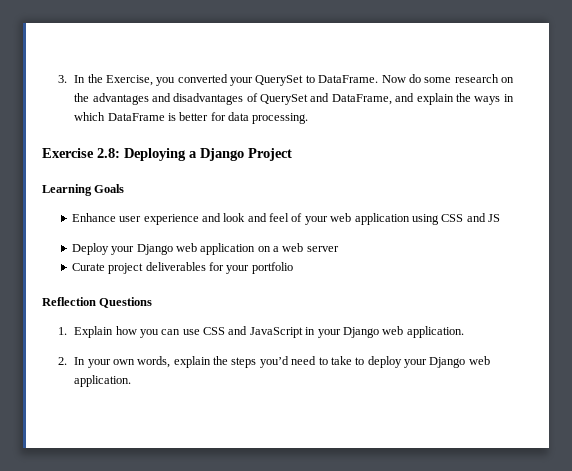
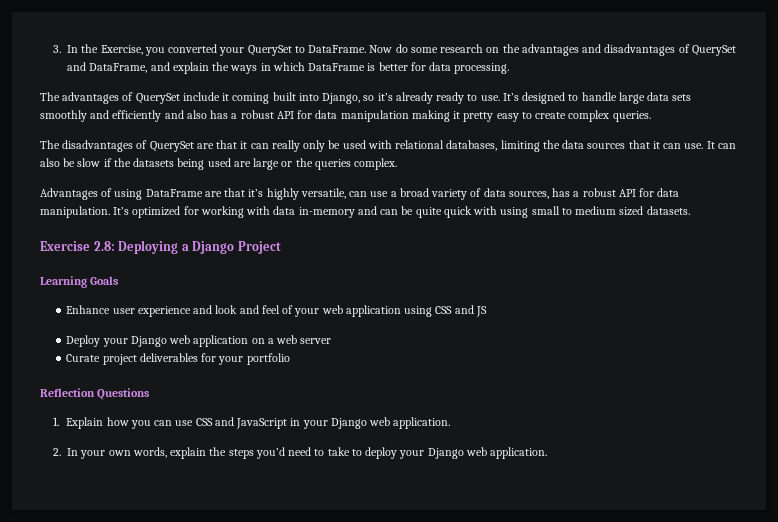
(309, 118) none -> [40,92,692,104] [40,110,651,122] [40,140,736,152] [40,158,398,170] [40,188,680,200] [40,206,690,218] // The advantages of QuerySet include it coming built into Django, so it’s already ready to use. It’s designed to handle large data sets smoothly and efficiently and also has a robust API for data manipulation making it pretty easy to create complex queries. // The disadvantages of QuerySet are that it can really only be used with relational databases, limiting the data sources that it can use. It can also be slow if the datasets being used are large or the queries complex. // Advantages of using DataFrame are that it’s highly versatile, can use a broad variety of data sources, has a robust API for data manipulation. It’s optimized for working with data in-memory and can be quite quick with using small to medium sized datasets.

